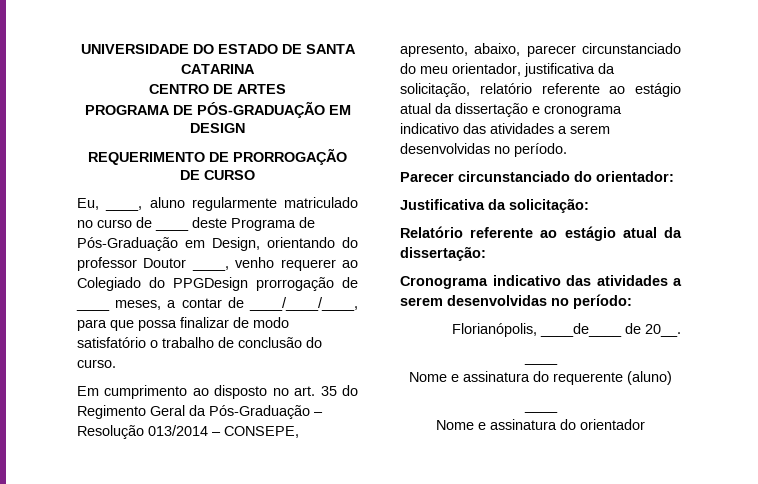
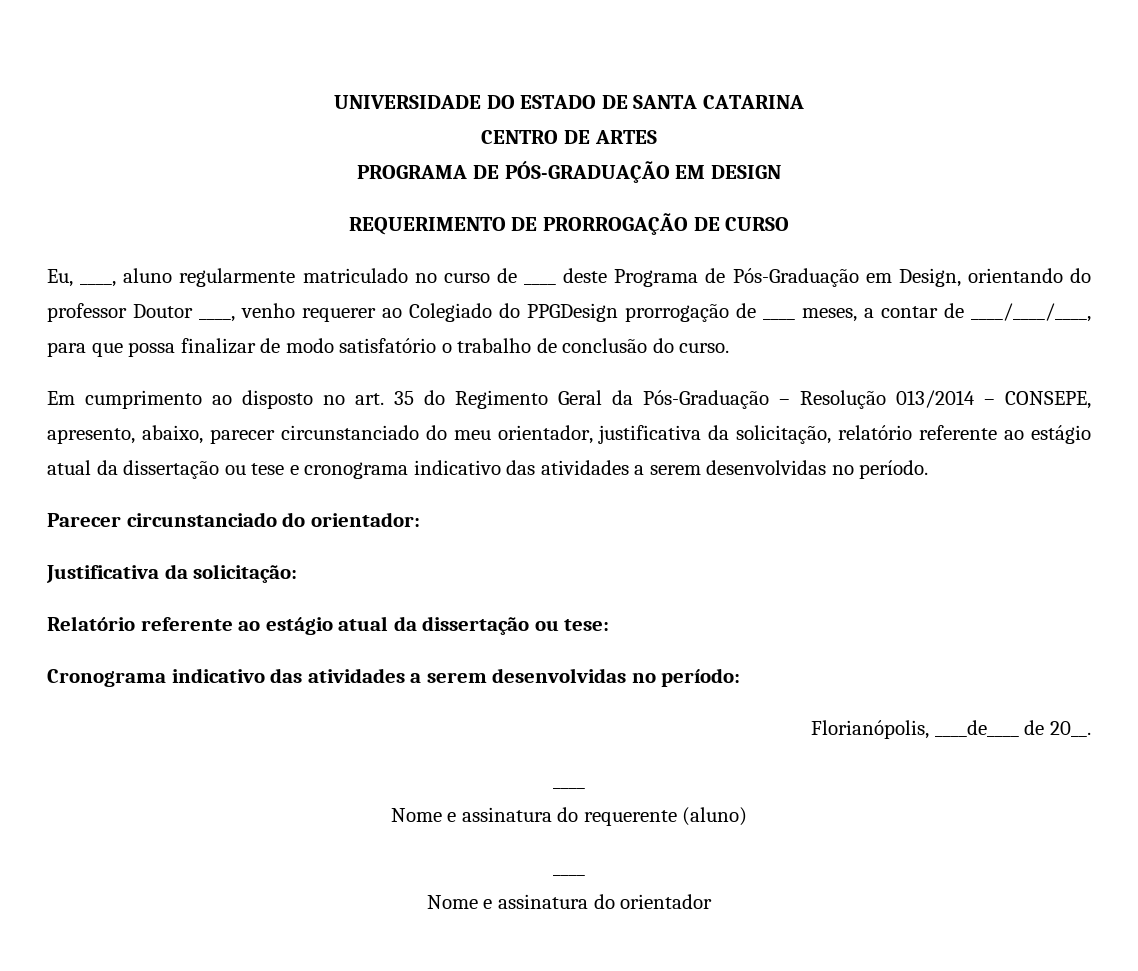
(528, 110) none -> [224,463,285,475] ou tese
[400,246,486,261] dissertação: -> [422,616,610,635] dissertação ou tese:

